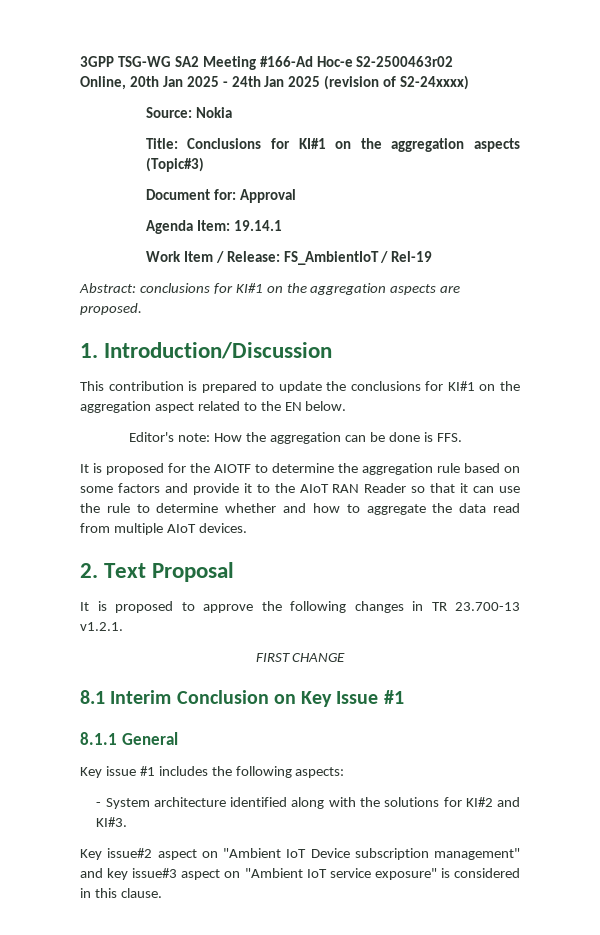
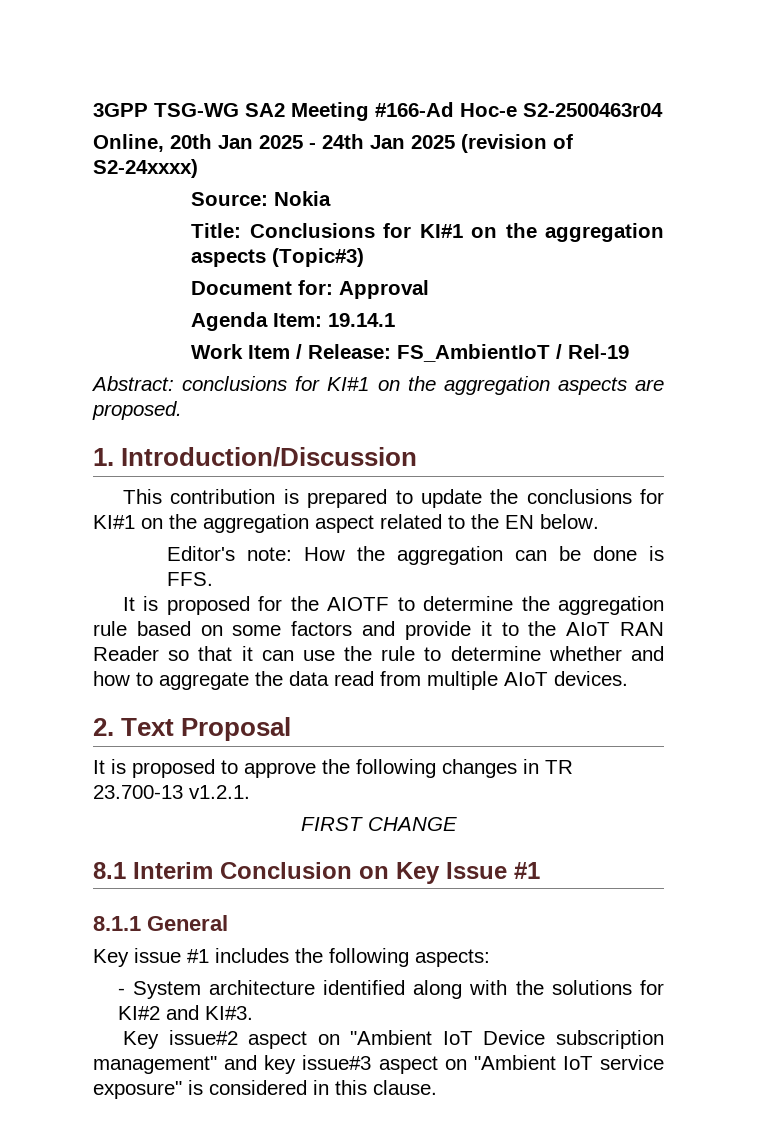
[356,56,454,67] S2-2500463r02 -> [523,103,663,117] S2-2500463r04

